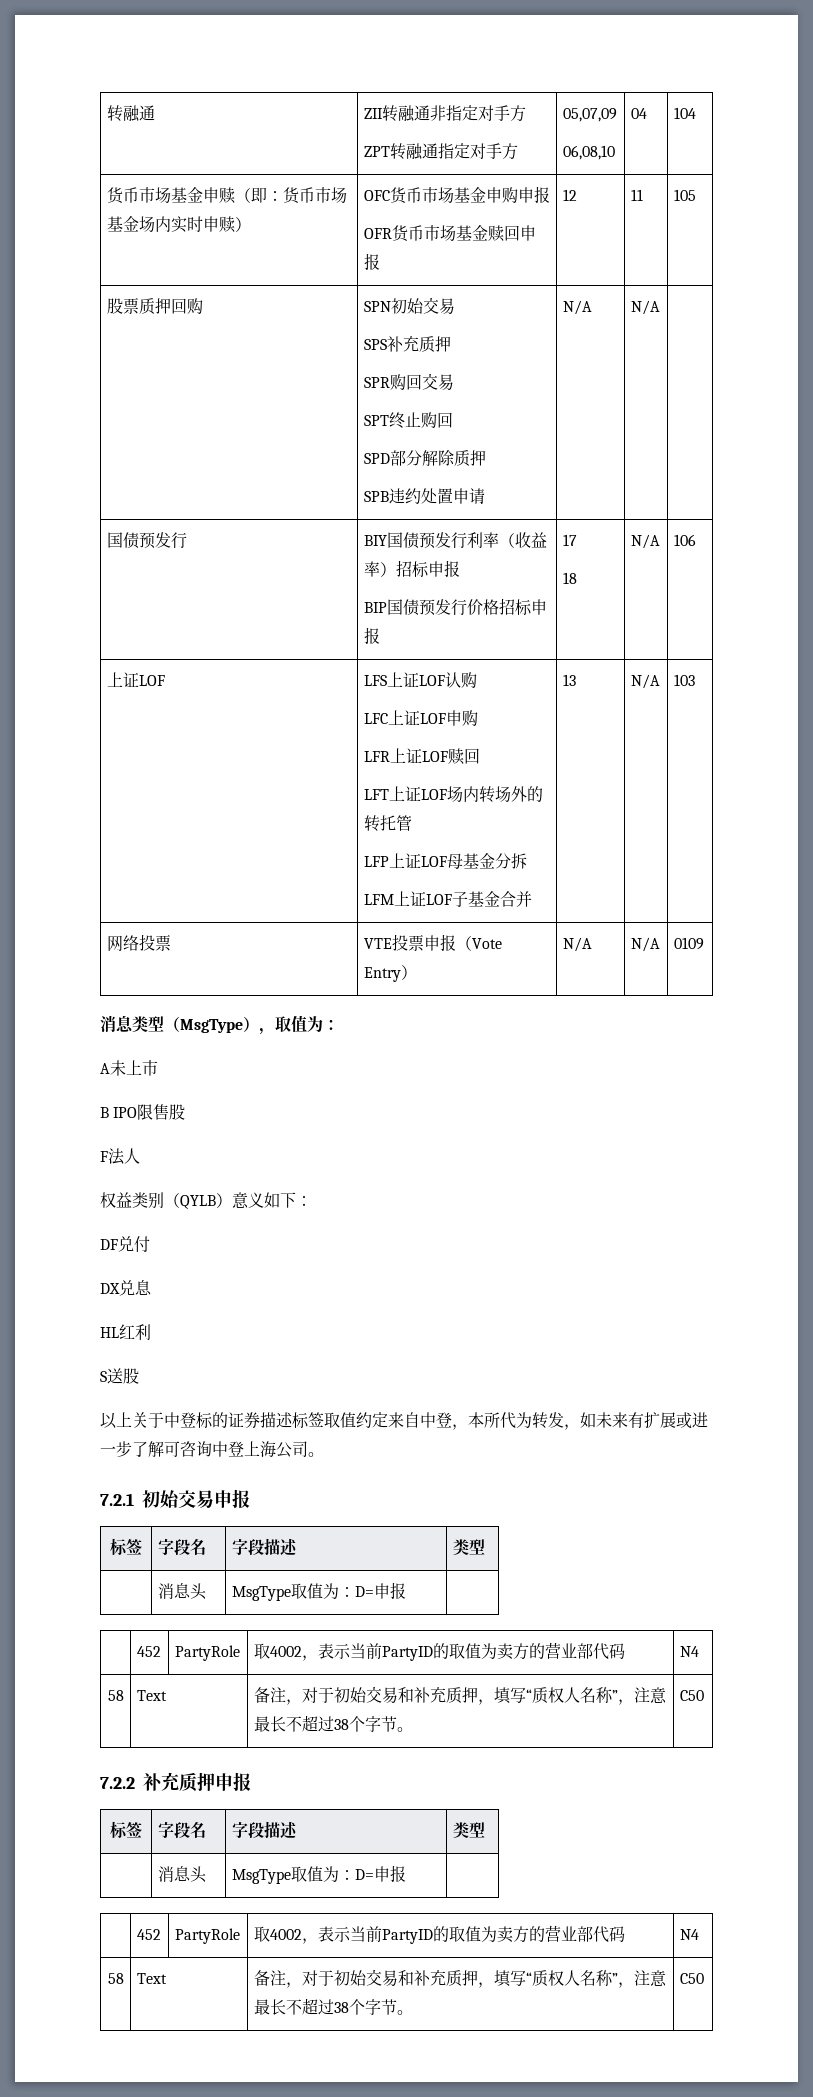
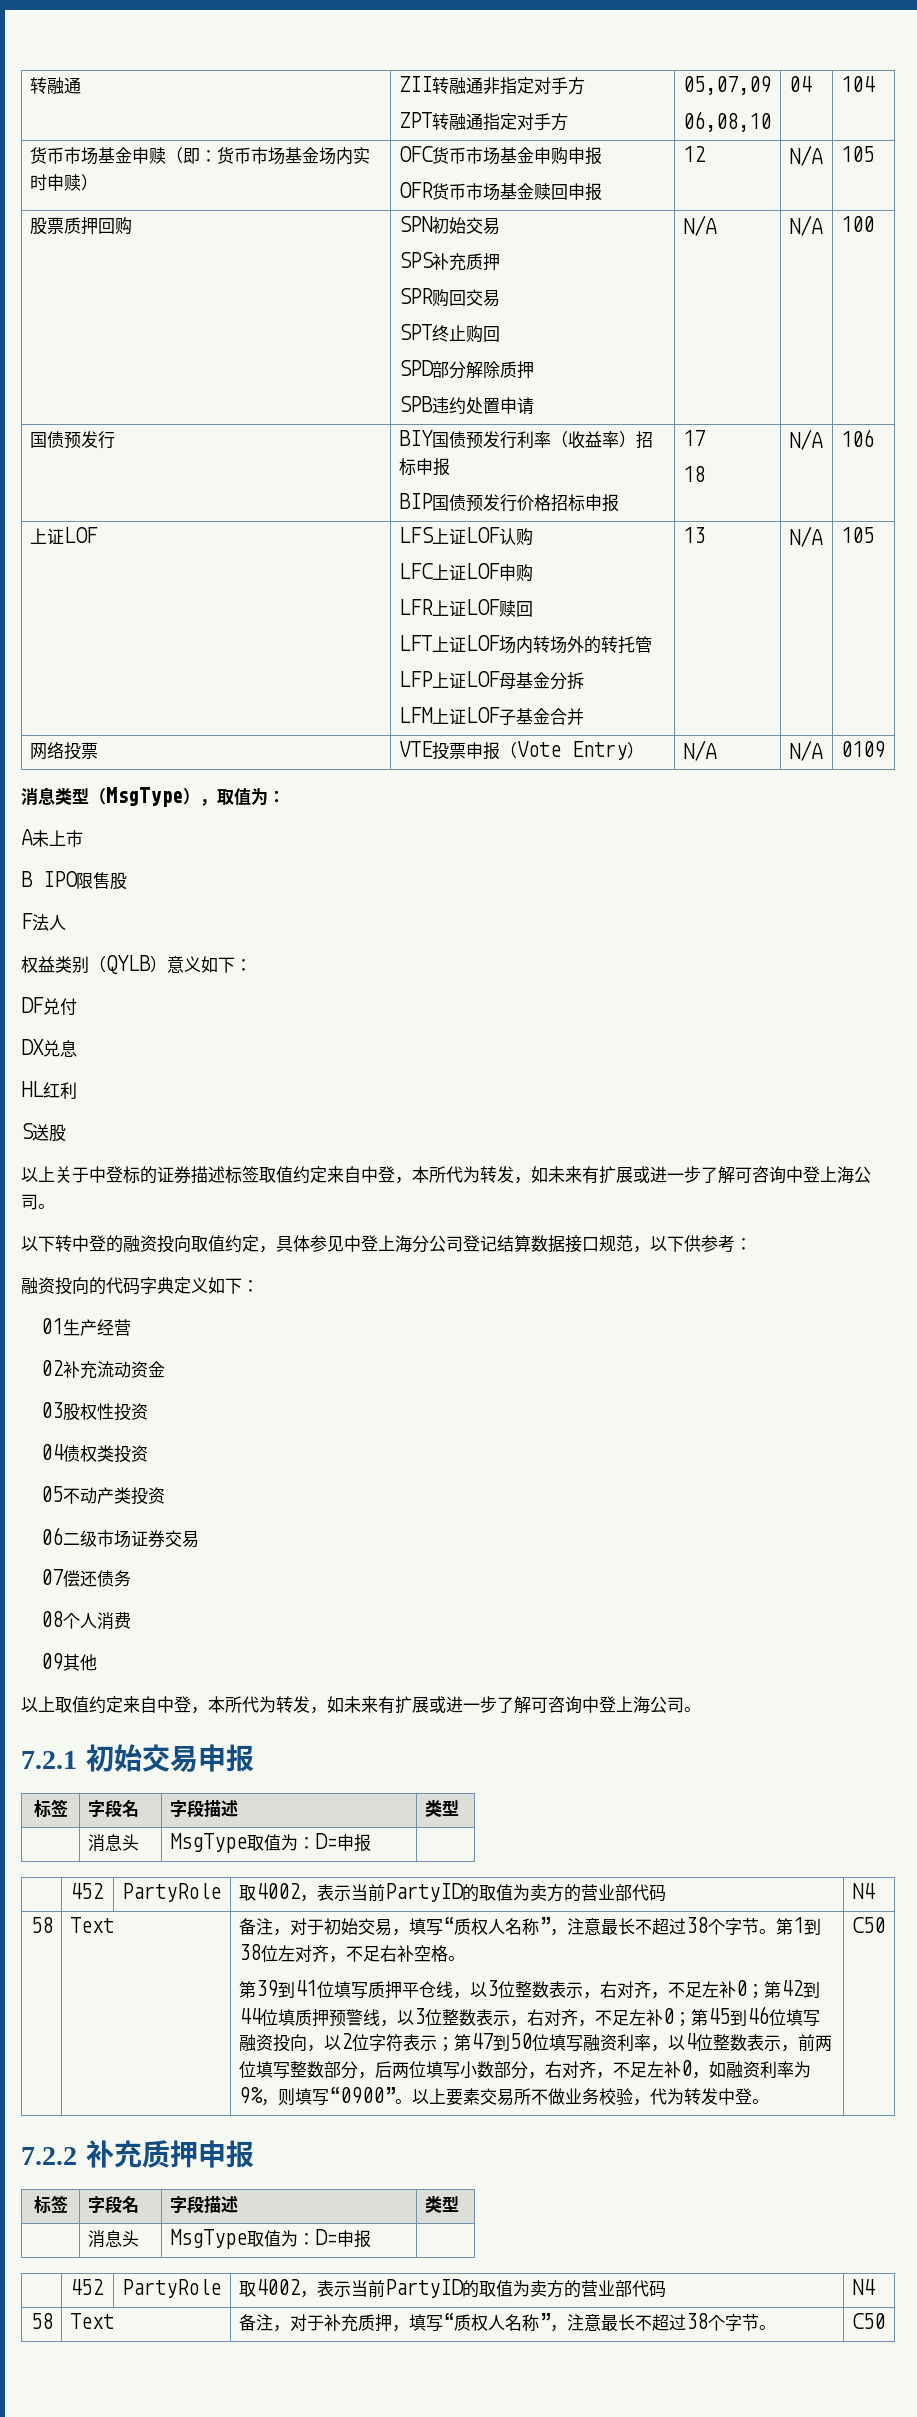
[630,189,643,201] 11 -> [788,145,823,166] N/A
(660, 307) none -> [840,216,874,232] 100
[673,674,695,686] 103 -> [840,527,874,543] 105
(324, 1454) none -> [21,1235,752,1253] [21,1277,259,1295] [40,1318,131,1336] [40,1360,165,1379] [40,1402,148,1421] [40,1444,148,1463] [40,1486,165,1505] [40,1527,199,1548] [40,1569,131,1587] [40,1611,131,1630] [40,1653,97,1671] [21,1696,701,1714] // 以下转中登的融资投向取值约定，具体参见中登上海分公司登记结算数据接口规范，以下供参考： // 融资投向的代码字典定义如下： // 01生产经营 // 02补充流动资金 // 03股权性投资 // 04债权类投资 // 05不动产类投资 // 06二级市场证券交易 // 07偿还债务 // 08个人消费 // 09其他 // 以上取值约定来自中登，本所代为转发，如未来有扩展或进一步了解可咨询中登上海公司。
[397,1687,478,1704] 和补充质押 -> (392, 1927) none
(413, 1729) none -> [775,1917,821,1935] [238,1944,465,1963] [238,1980,820,1999] [238,2006,820,2027] [238,2033,832,2052] [238,2060,811,2079] [238,2087,769,2106] 第1到38位左对齐，不足右补空格。 // 第39到41位填写质押平仓线，以3位整数表示，右对齐，不足左补0；第42到44位填质押预警线，以3位整数表示，右对齐，不足左补0；第45到46位填写融资投向，以2位字符表示；第47到50位填写融资利率，以4位整数表示，前两位填写整数部分，后两位填写小数部分，右对齐，不足左补0，如融资利率为9%，则填写“0900”。以上要素交易所不做业务校验，代为转发中登。
[333,1969,414,1987] 初始交易和 -> (324, 2323) none

